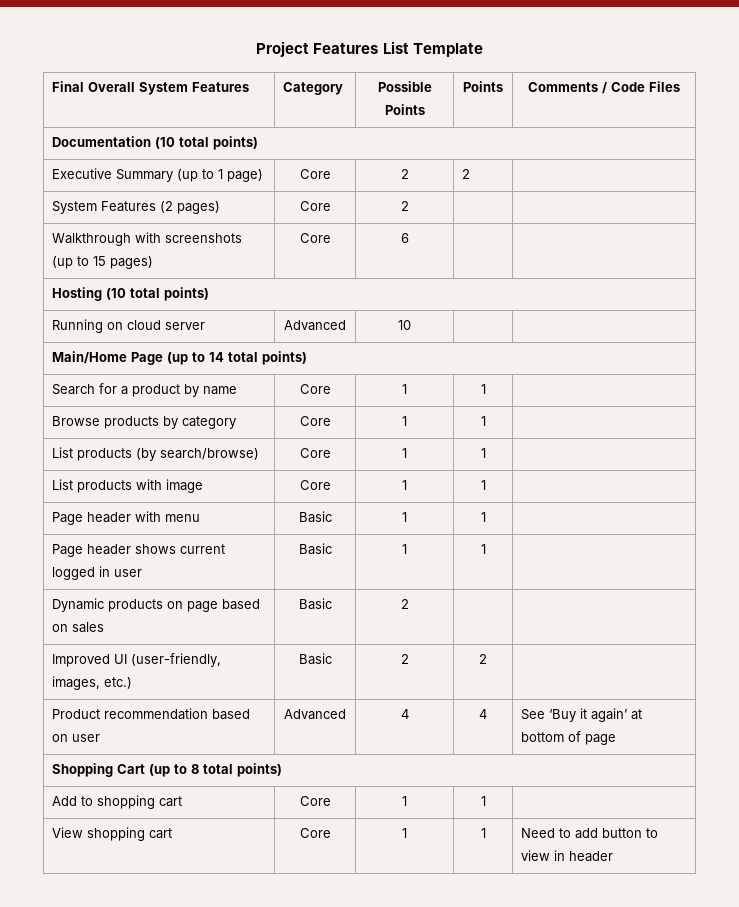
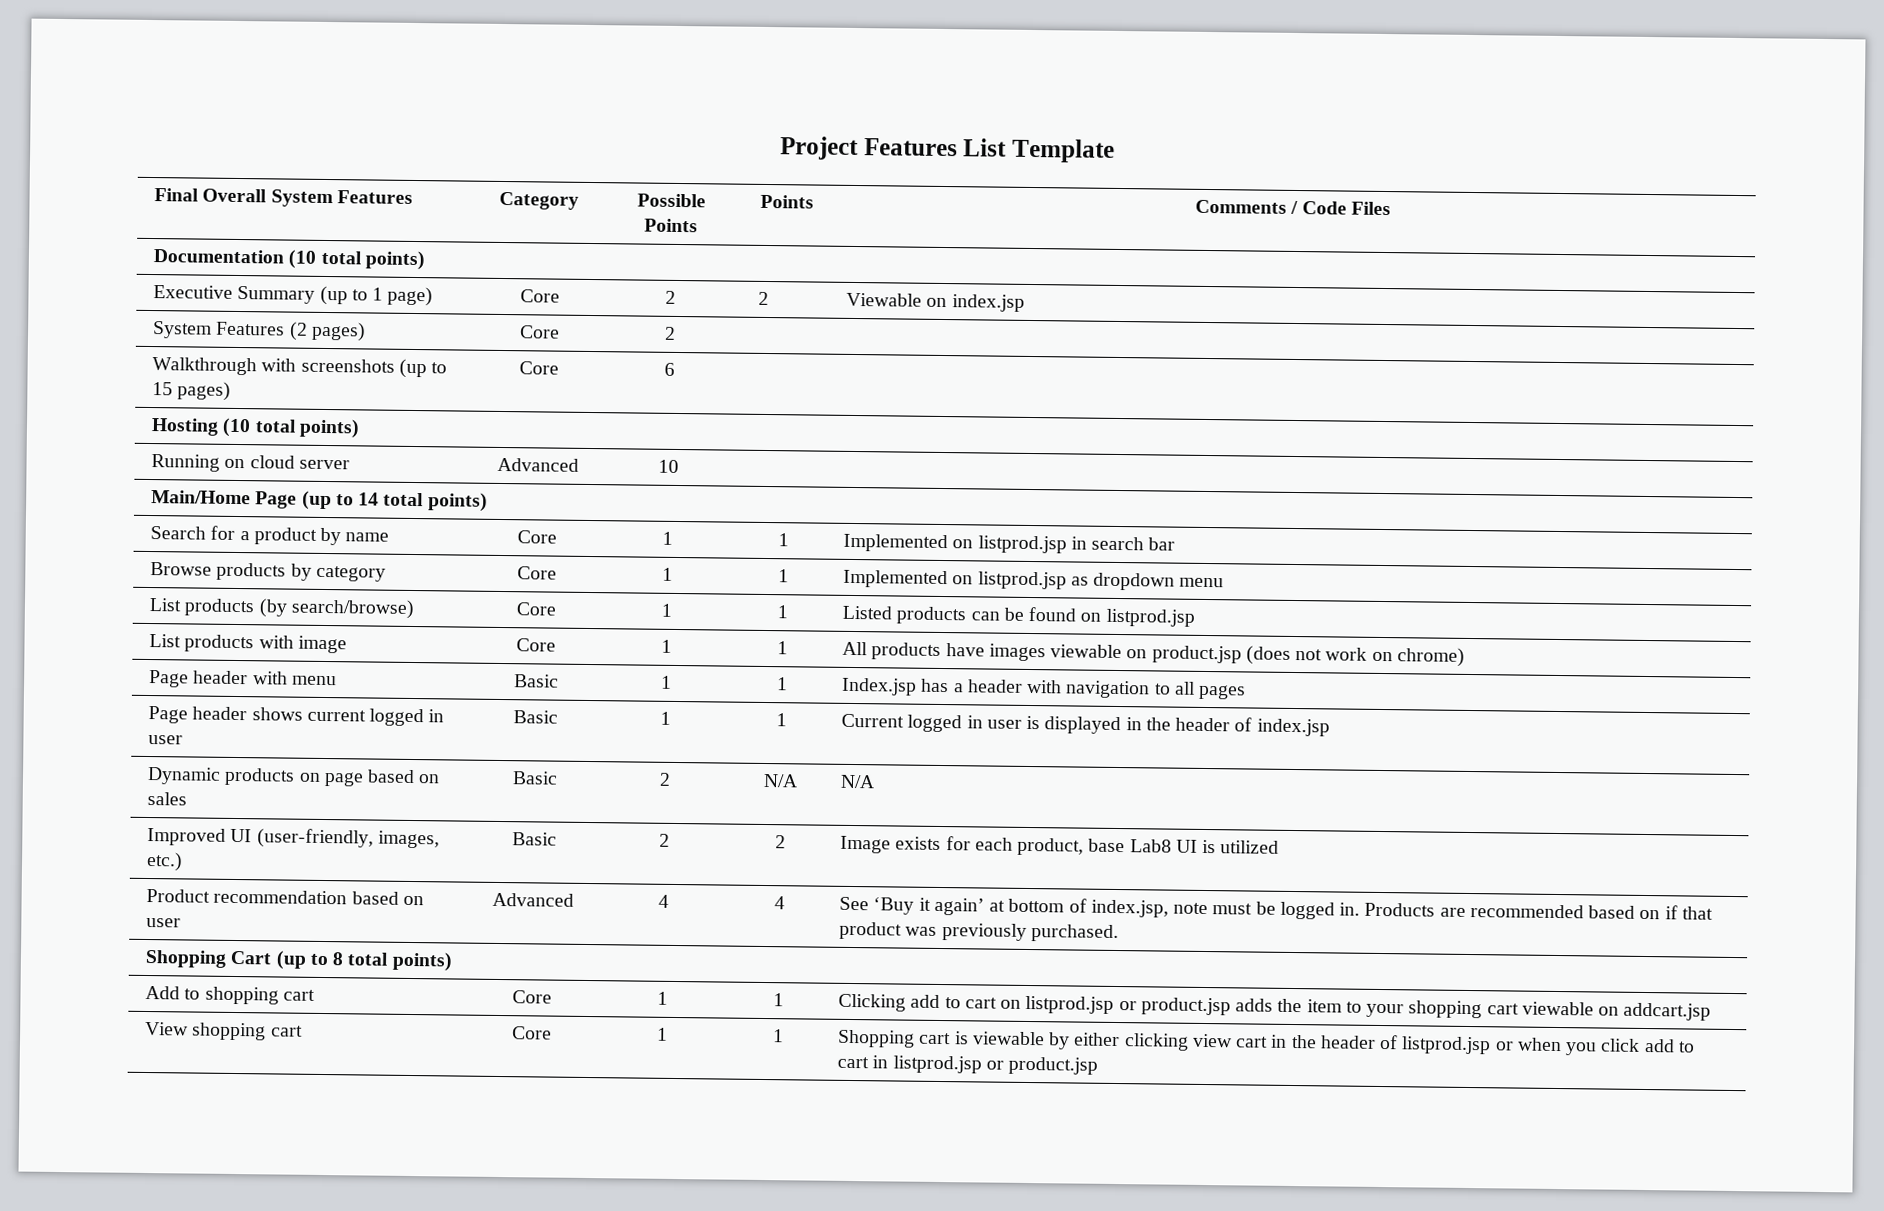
(471, 174) none -> [845,292,1025,312] Viewable on index.jsp
(486, 389) none -> [842,533,1176,554] Implemented on listprod.jsp in search bar
(486, 421) none -> [842,569,1225,591] Implemented on listprod.jsp as dropdown menu
(486, 453) none -> [841,605,1195,627] Listed products can be found on listprod.jsp
(486, 485) none -> [841,641,1465,667] All products have images viewable on product.jsp (does not work on chrome)
(486, 517) none -> [840,677,1247,700] Index.jsp has a header with navigation to all pages
(486, 549) none -> [840,713,1330,737] Current logged in user is displayed in the header of index.jsp
(409, 604) | -> [763,773,798,788] [839,774,875,789] N/A | N/A
(487, 659) none -> [839,835,1280,856] Image exists for each product, base Lab8 UI is utilized
[585,734,617,745] page -> [1090,899,1713,920] [838,921,1119,943] index.jsp, note must be logged in. Products are recommended based on if that product was previously purchased.
(486, 801) none -> [837,993,1712,1021] Clicking add to cart on listprod.jsp or product.jsp adds the item to your shopping cart viewable on addcart.jsp
[521,828,659,839] [521,850,614,862] Need to add button to view in header -> [836,1029,1695,1056] [836,1055,1099,1075] Shopping cart is viewable by either clicking view cart in the header of listprod.jsp or when you click add to cart in listprod.jsp or product.jsp

